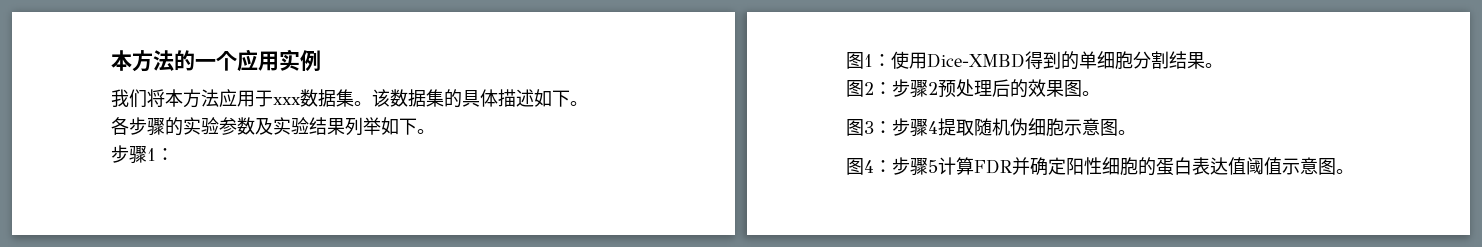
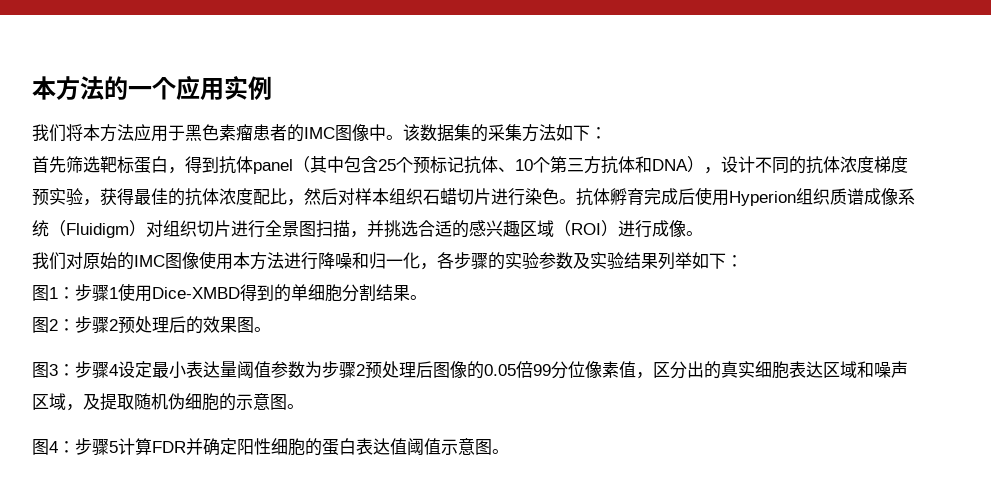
[273,89,588,108] xxx数据集。该数据集的具体描述如下。 // -> [185,124,607,142] [32,156,908,174] [32,187,915,206] [32,220,703,238] [32,251,437,270] 黑色素瘤患者的IMC图像中。该数据集的采集方法如下： // 首先筛选靶标蛋白，得到抗体panel（其中包含25个预标记抗体、10个第三方抗体和DNA），设计不同的抗体浓度梯度预实验，获得最佳的抗体浓度配比，然后对样本组织石蜡切片进行染色。抗体孵育完成后使用Hyperion组织质谱成像系统（Fluidigm）对组织切片进行全景图扫描，并挑选合适的感兴趣区域（ROI）进行成像。 // 我们对原始的IMC图像使用本方法进行降噪和归一化，
[417,129,435,134] [111,145,156,164] 。 // 步骤1 -> (726, 261) none
(891, 60) none -> [75,284,118,302] 步骤1
(938, 127) none -> [118,361,908,379] [32,393,100,411] 设定最小表达量阈值参数为步骤2预处理后图像的0.05倍99分位像素值，区分出的真实细胞表达区域和噪声区域，及
(1064, 127) none -> [219,393,236,411] 的

